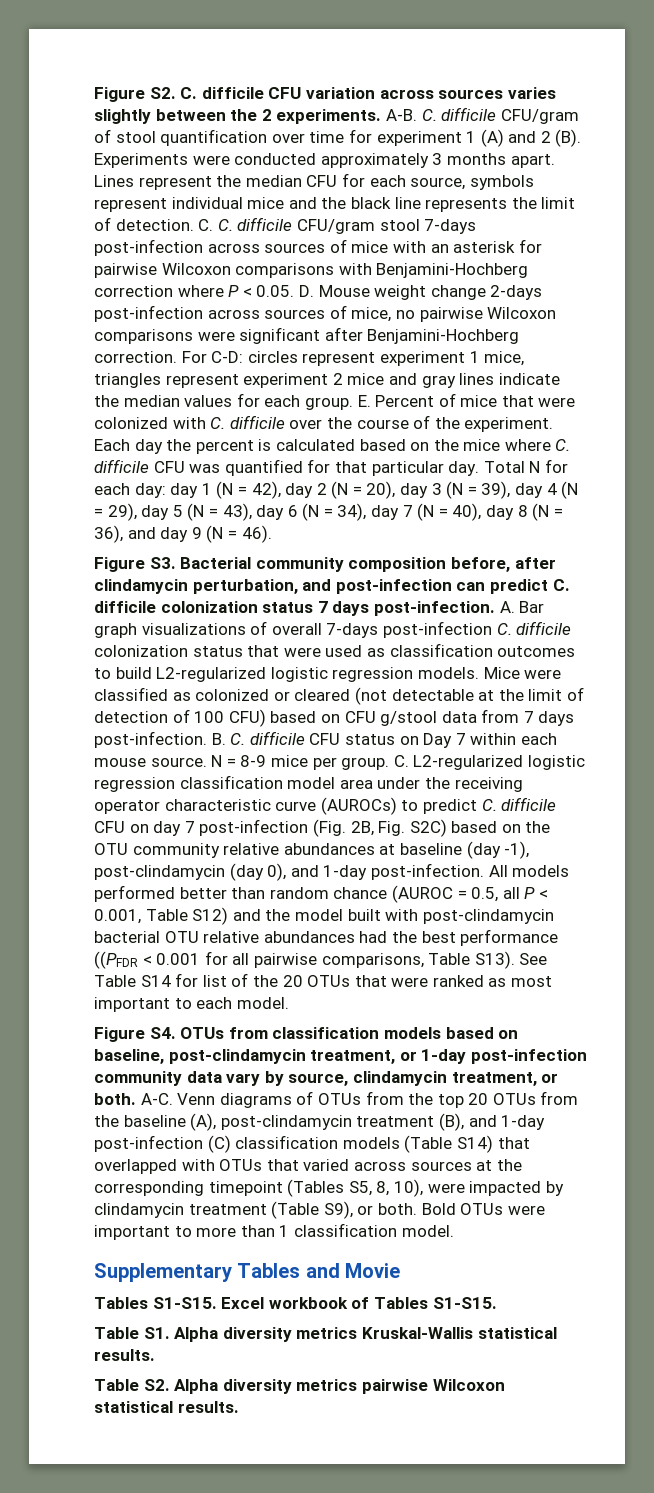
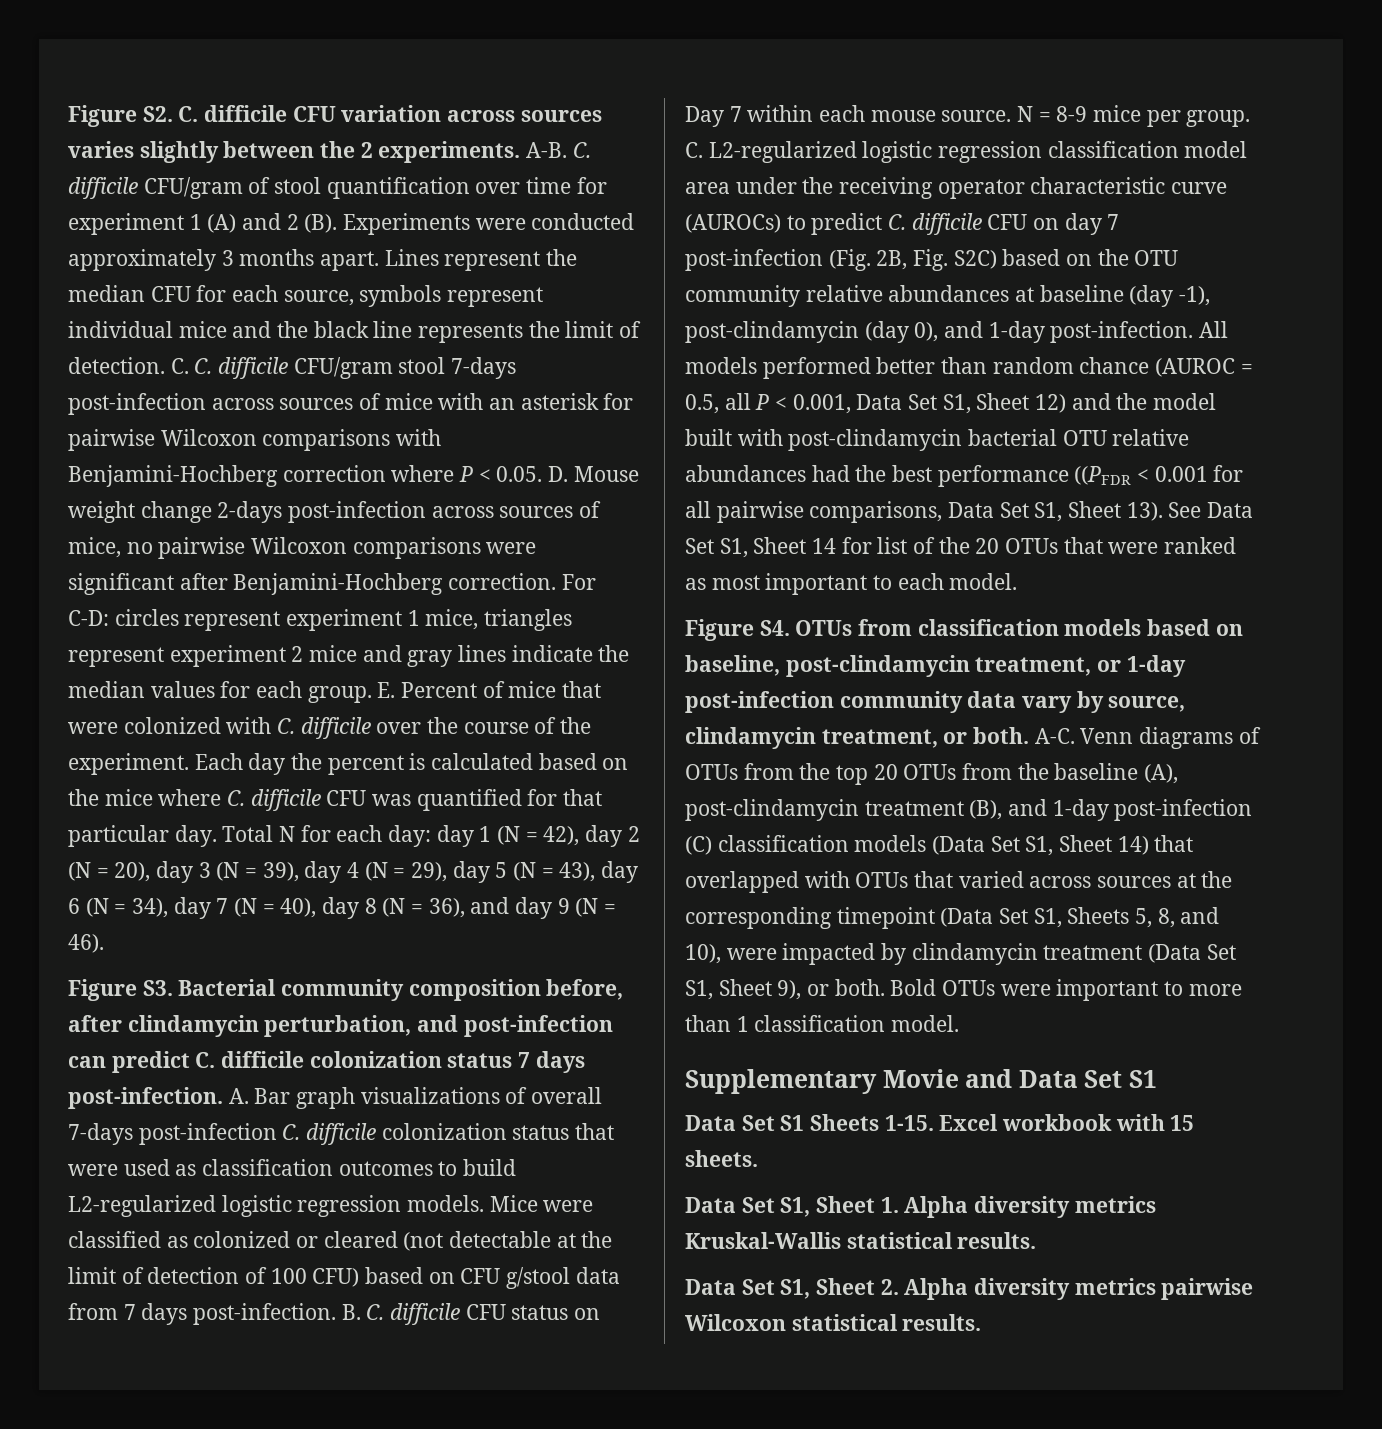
[145,907,229,925] Table S12) -> [856,393,1067,414] Data Set S1, Sheet 12)
[428,951,548,969] [94,975,171,987] Table S13). See Table S14 -> [948,501,1254,522] [685,537,837,558] Data Set S1, Sheet 13). See Data Set S1, Sheet 14
[404,1135,493,1153] (Table S14) -> [932,835,1149,856] (Data Set S1, Sheet 14)
[287,1179,390,1197] (Tables S5, 8, -> [940,907,1220,928] (Data Set S1, Sheets 5, 8, and
[271,1201,353,1219] (Table S9), -> [1148,944,1236,963] [685,979,802,1000] (Data Set S1, Sheet 9),
[237,1263,401,1278] [94,1297,497,1309] [94,1327,170,1339] Tables and Movie // Tables S1-S15. Excel workbook of Tables S1-S15. // Table S1. -> [882,1069,1158,1088] [685,1114,1195,1131] [685,1150,758,1167] [685,1196,899,1217] Movie and Data Set S1 // Data Set S1 Sheets 1-15. Excel workbook with 15 sheets. // Data Set S1, Sheet 1.
[94,1379,170,1391] Table S2. -> [685,1278,899,1299] Data Set S1, Sheet 2.

